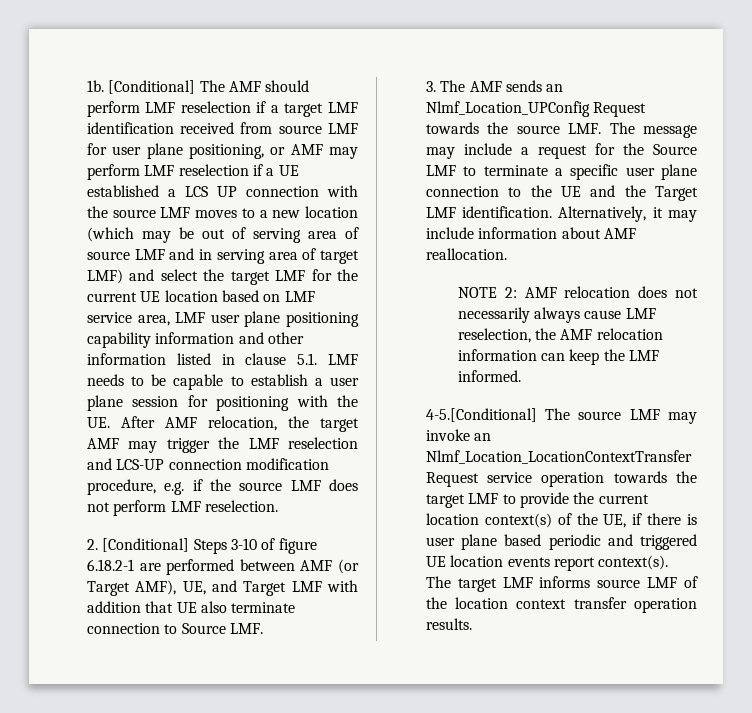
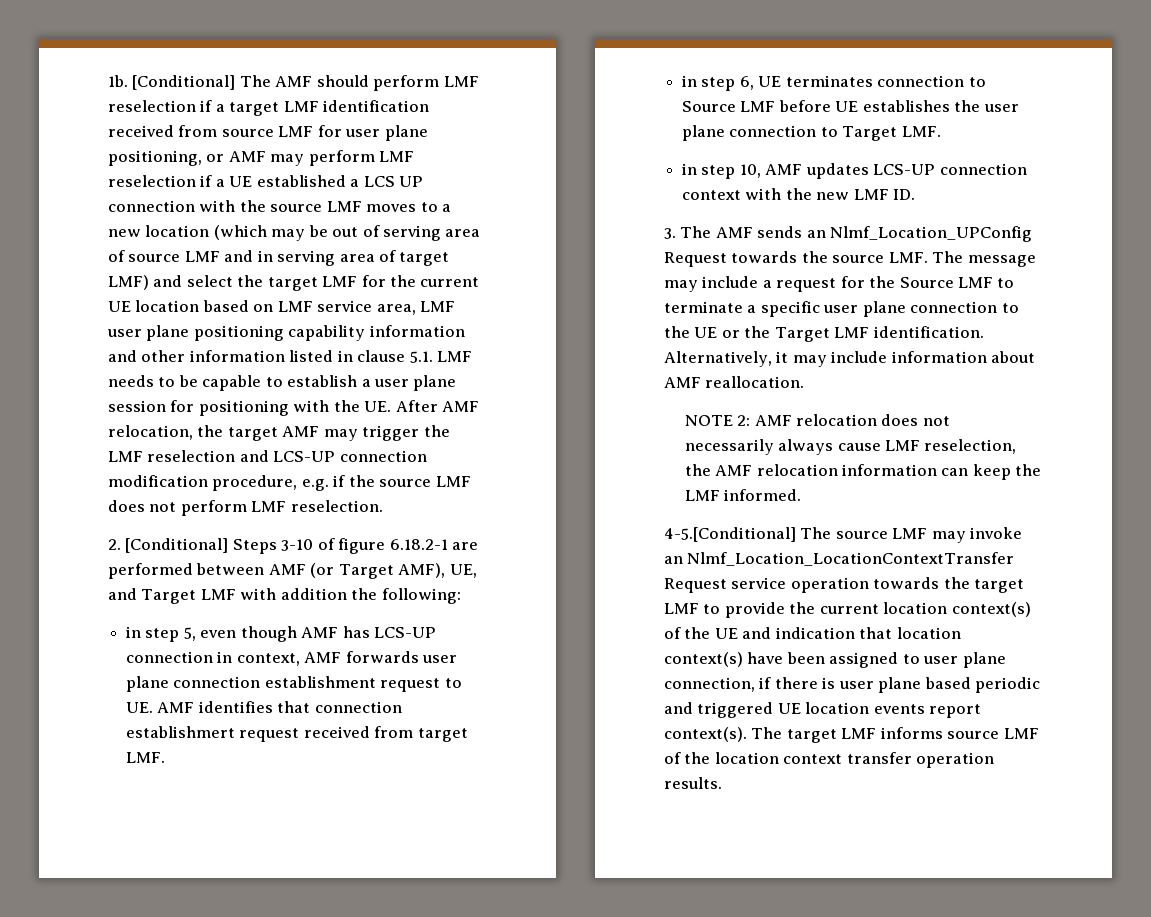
[145,601,296,613] [86,623,263,634] that UE also terminate connection to Source LMF. -> [351,588,461,604] [125,626,437,642] [125,651,458,666] [125,676,462,692] [125,701,402,713] [125,726,468,742] [125,752,165,763] [681,75,986,91] [681,100,1019,112] [681,125,941,141] [681,163,1027,179] [681,188,916,200] the following: // in step 5, even though AMF has LCS-UP connection in context, AMF forwards user plane connection establishment request to UE. AMF identifies that connection establishmert request received from target LMF. // in step 6, UE terminates connection to Source LMF before UE establishes the user plane connection to Target LMF. // in step 10, AMF updates LCS-UP connection context with the new LMF ID.
[590,185,616,197] and -> [721,330,740,338] or
[603,514,627,528] UE, -> [714,627,961,639] [663,652,1006,668] [663,677,755,692] UE and indication that location context(s) have been assigned to user plane connection,

